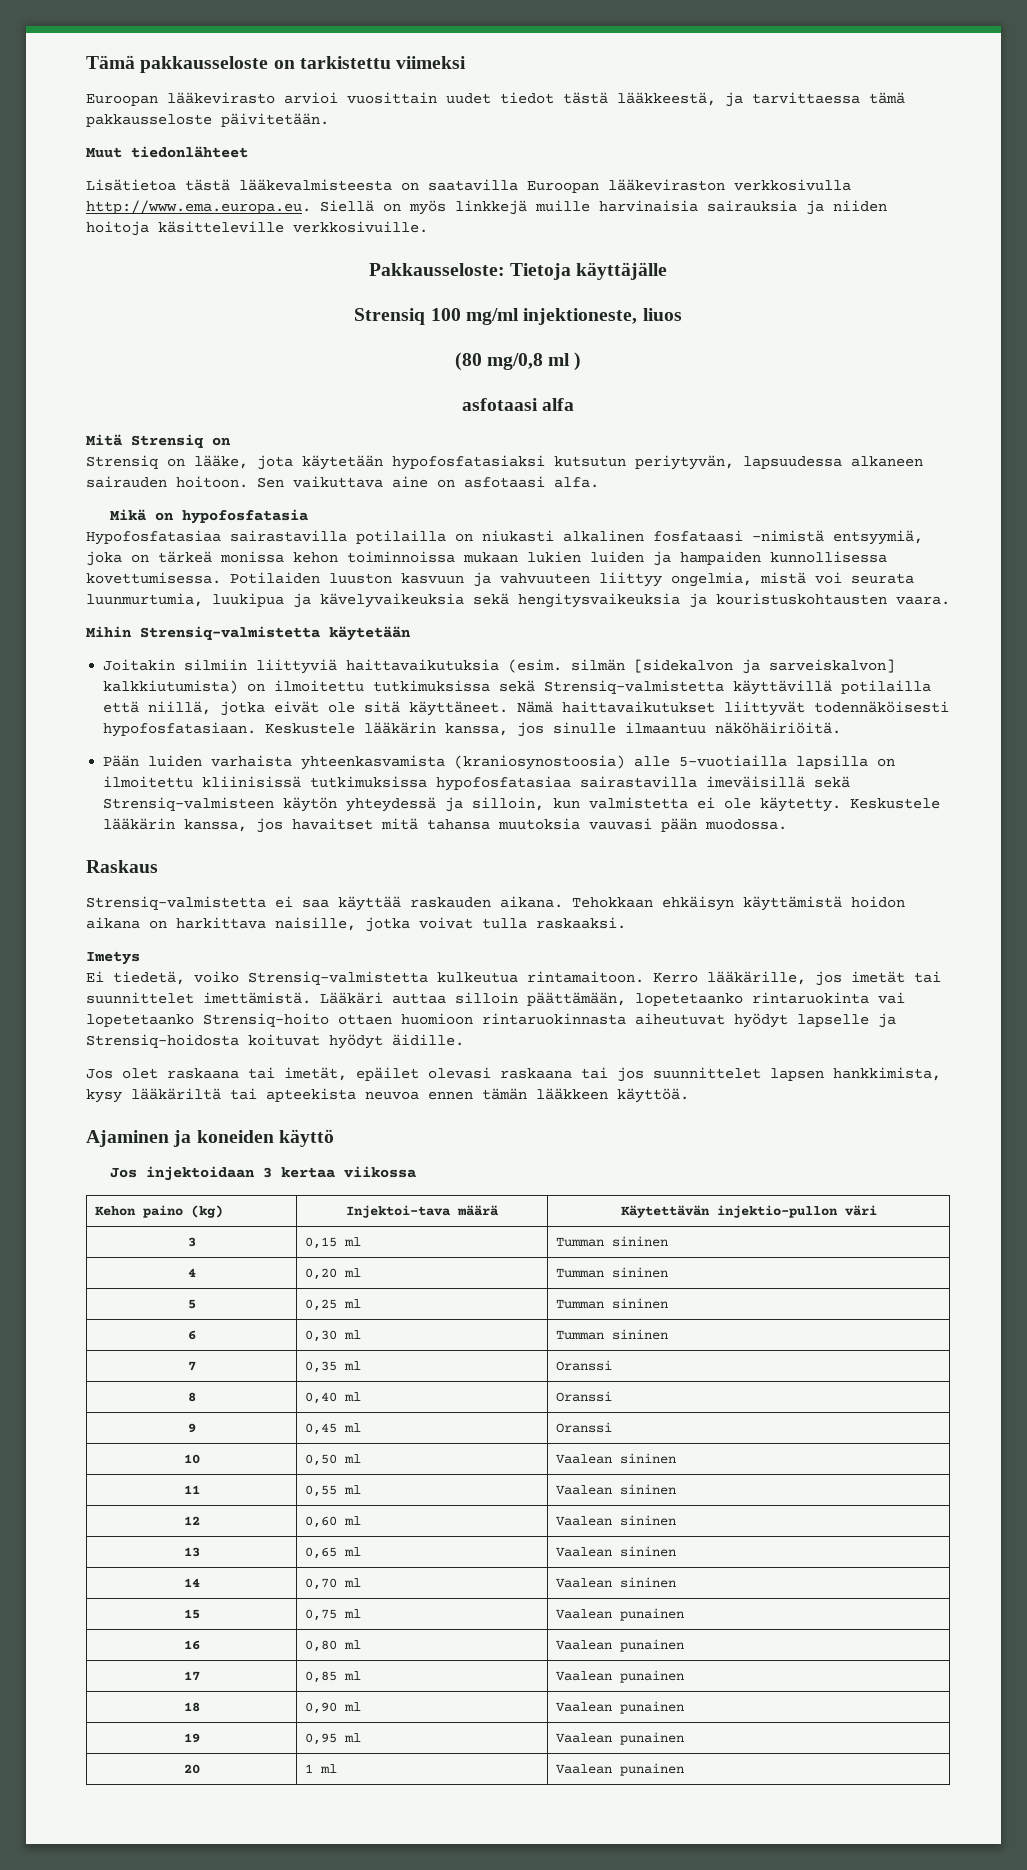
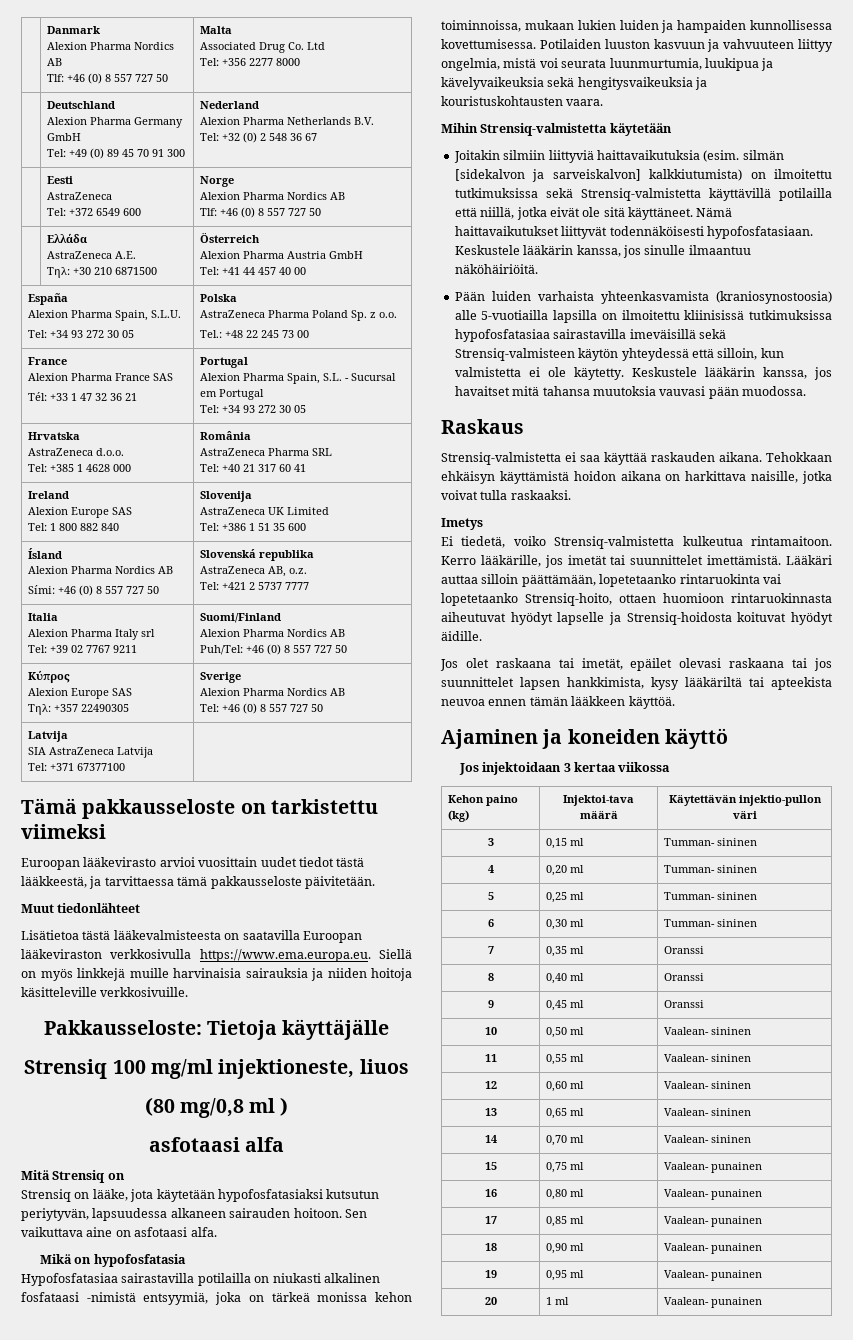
(86, 62) none -> [46,26,100,34] [46,42,174,50] [46,58,62,66] [46,73,168,84] [199,26,232,34] [199,42,325,53] [199,58,300,66] [46,101,115,109] [46,117,183,128] [46,133,81,141] [46,148,185,159] [199,101,259,109] [199,117,374,125] [199,132,317,143] [46,176,73,184] [46,192,112,200] [46,208,141,216] [199,176,234,187] [199,192,345,200] [199,207,321,218] [46,233,88,243] [46,251,136,259] [46,267,157,278] [199,233,260,243] [199,251,363,259] [199,267,306,275] [27,293,68,305] [27,310,181,321] [27,330,134,338] [199,294,237,302] [199,310,397,321] [199,330,309,338] [27,357,67,365] [27,373,173,381] [27,392,137,401] [199,357,248,368] [199,373,396,384] [199,389,264,400] [199,405,306,413] [27,432,80,440] [27,448,124,456] [27,464,131,472] [199,431,251,440] [199,448,332,456] [199,464,306,472] [27,491,69,499] [27,507,132,518] [27,523,119,531] [199,491,252,502] [199,507,329,515] [199,523,306,531] [27,548,62,559] [27,566,173,574] [27,585,159,596] [199,549,314,561] [199,566,307,577] [199,582,309,590] [27,613,58,621] [27,629,155,640] [27,645,137,653] [199,613,281,623] [199,629,345,637] [199,644,347,655] [27,670,70,683] [27,688,132,699] [27,704,129,715] [199,672,241,683] [199,688,345,696] [199,703,323,714] [27,731,68,742] [27,747,153,758] [27,763,125,771] | Danmark // Alexion Pharma Nordics AB // Tlf: +46 (0) 8 557 727 50 | Malta // Associated Drug Co. Ltd // Tel: +356 2277 8000 // | Deutschland // Alexion Pharma Germany GmbH // Tel: +49 (0) 89 45 70 91 300 | Nederland // Alexion Pharma Netherlands B.V. // Tel: +32 (0) 2 548 36 67 // | Eesti // AstraZeneca // Tel: +372 6549 600 | Norge // Alexion Pharma Nordics AB // Tlf: +46 (0) 8 557 727 50 // | Ελλάδα // AstraZeneca A.E. // Τηλ: +30 210 6871500 | Österreich // Alexion Pharma Austria GmbH // Tel: +41 44 457 40 00 // España // Alexion Pharma Spain, S.L.U. // Tel: +34 93 272 30 05 | Polska // AstraZeneca Pharma Poland Sp. z o.o. // Tel.: +48 22 245 73 00 // France // Alexion Pharma France SAS // Tél: +33 1 47 32 36 21 | Portugal // Alexion Pharma Spain, S.L. - Sucursal em Portugal // Tel: +34 93 272 30 05 // Hrvatska // AstraZeneca d.o.o. // Tel: +385 1 4628 000 | România // AstraZeneca Pharma SRL // Tel: +40 21 317 60 41 // Ireland // Alexion Europe SAS // Tel: 1 800 882 840 | Slovenija // AstraZeneca UK Limited // Tel: +386 1 51 35 600 // Ísland // Alexion Pharma Nordics AB // Sími: +46 (0) 8 557 727 50 | Slovenská republika // AstraZeneca AB, o.z. // Tel: +421 2 5737 7777 // Italia // Alexion Pharma Italy srl // Tel: +39 02 7767 9211 | Suomi/Finland // Alexion Pharma Nordics AB // Puh/Tel: +46 (0) 8 557 727 50 // Κύπρος // Alexion Europe SAS // Τηλ: +357 22490305 | Sverige // Alexion Pharma Nordics AB // Tel: +46 (0) 8 557 727 50 // Latvija // SIA AstraZeneca Latvija // Tel: +371 67377100 | //
[86,200,311,214] http://www.ema.europa.eu. -> [199,949,371,962] https://www.ema.europa.eu.
[347,551,455,563] toiminnoissa -> [441,20,521,32] toiminnoissa,
[445,797,464,812] ja -> [691,349,714,358] että
[203,1013,329,1027] Strensiq-hoito -> [525,593,612,606] Strensiq-hoito,
[555,1237,604,1247] Tumman -> [663,838,715,846] Tumman-
[555,1268,604,1278] Tumman -> [663,865,715,873] Tumman-
[555,1299,604,1309] Tumman -> [663,892,715,900] Tumman-
[555,1330,604,1340] Tumman -> [663,919,715,927] Tumman-
[555,1454,612,1464] Vaalean -> [663,1027,709,1035] Vaalean-
[555,1485,612,1495] Vaalean -> [663,1054,709,1062] Vaalean-
[555,1516,612,1526] Vaalean -> [663,1081,709,1089] Vaalean-
[555,1547,612,1557] Vaalean -> [663,1108,709,1116] Vaalean-
[555,1578,612,1588] Vaalean -> [663,1135,709,1143] Vaalean-
[555,1609,612,1619] Vaalean -> [663,1162,709,1170] Vaalean-
[555,1640,612,1650] Vaalean -> [663,1189,709,1197] Vaalean-
[555,1671,612,1681] Vaalean -> [663,1216,709,1224] Vaalean-
[555,1702,612,1712] Vaalean -> [663,1243,709,1251] Vaalean-
[555,1733,612,1743] Vaalean -> [663,1270,709,1278] Vaalean-
[555,1764,612,1774] Vaalean -> [663,1297,709,1305] Vaalean-

